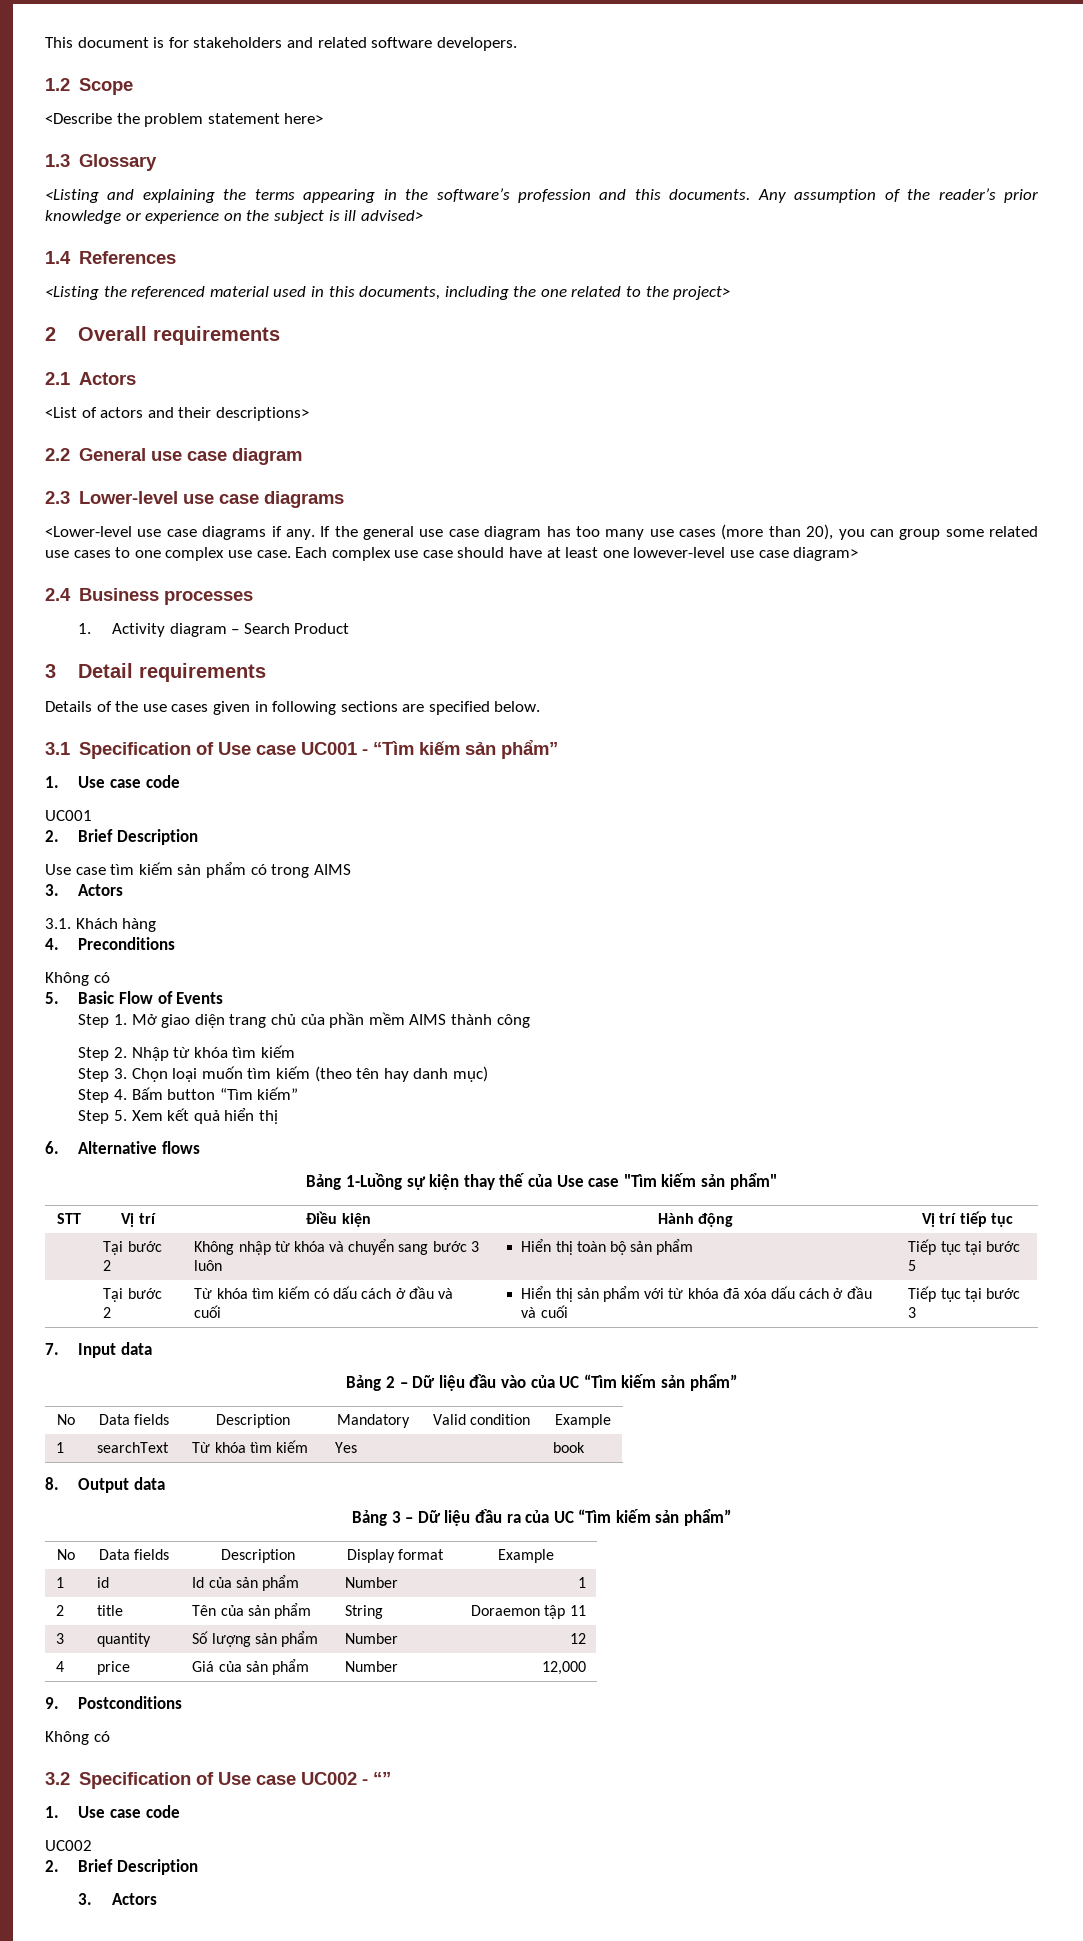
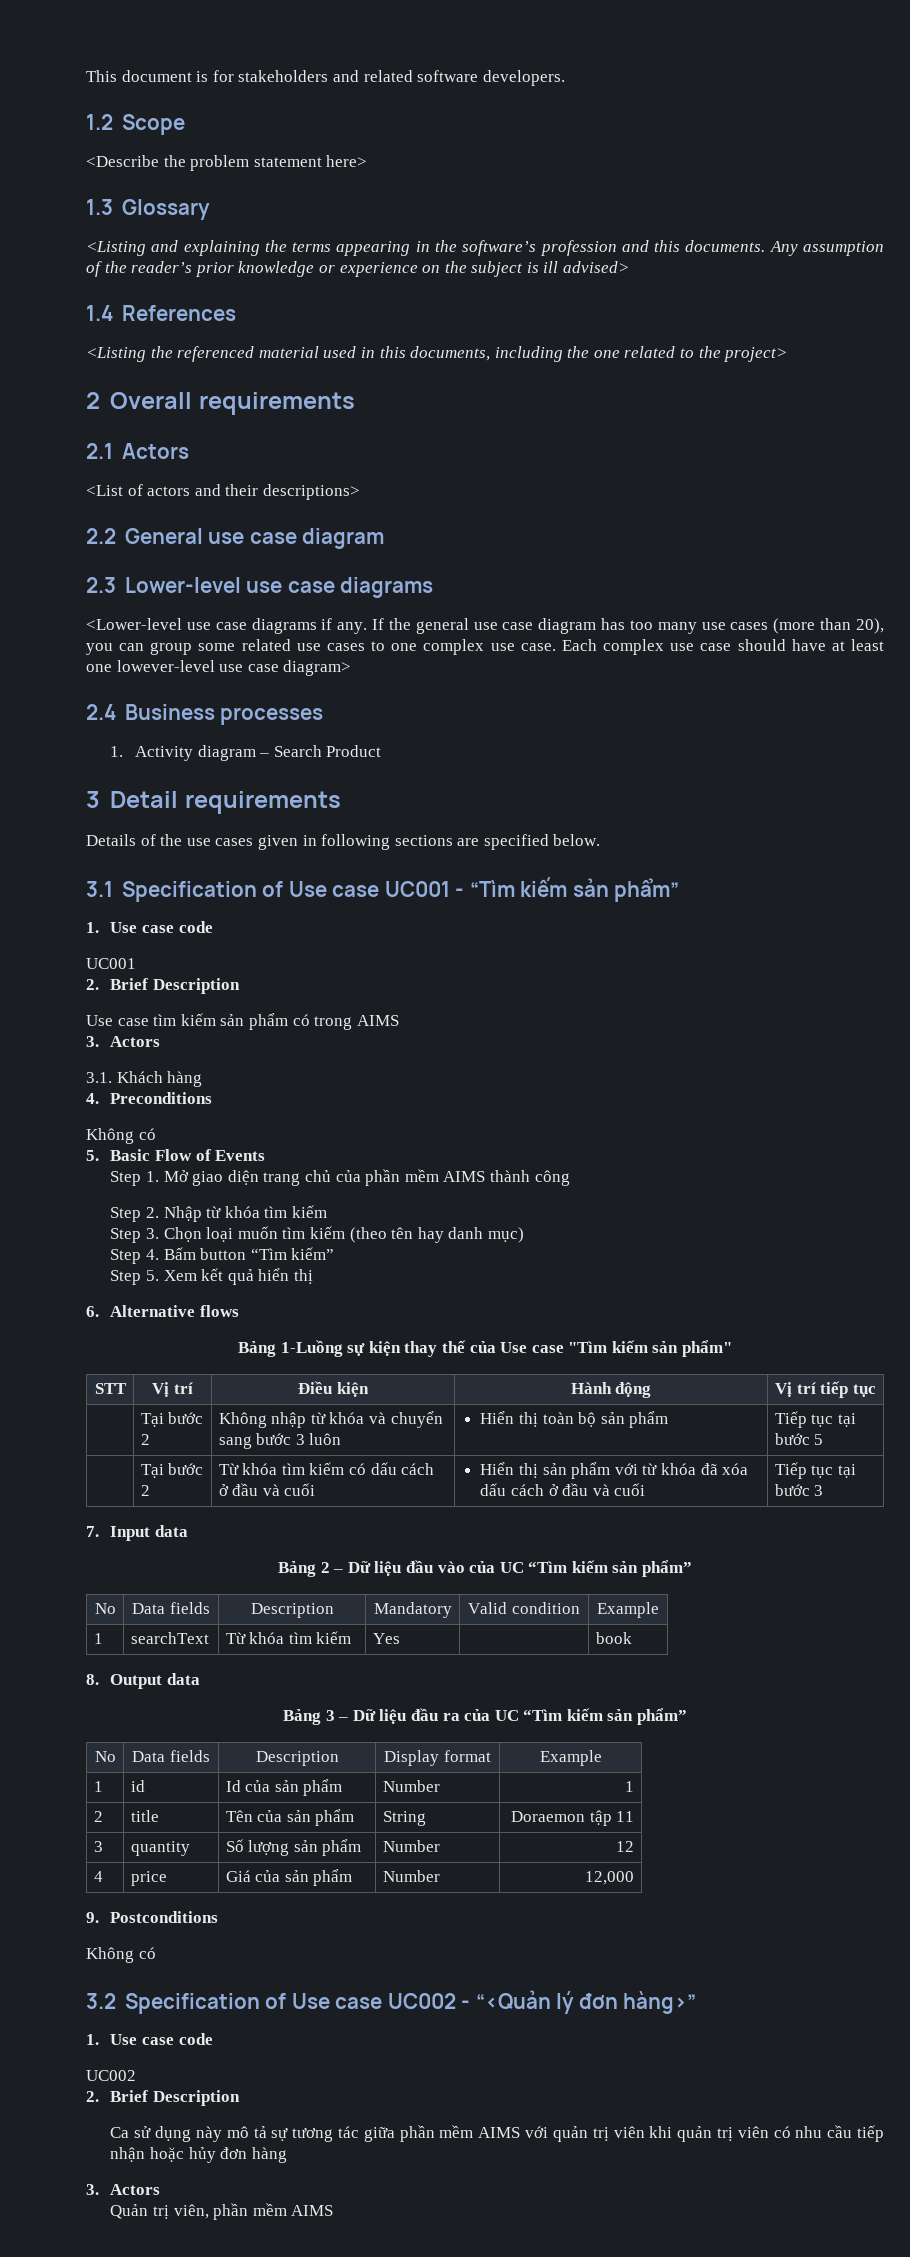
[372,1772,391,1785] “” -> [475,1990,697,2014] “<Quản lý đơn hàng>”
[78,1893,157,1905] 3. Actors -> [110,2125,884,2142] [110,2147,287,2163] [86,2184,161,2195] [110,2203,334,2220] Ca sử dụng này mô tả sự tương tác giữa phần mềm AIMS với quản trị viên khi quản trị viên có nhu cầu tiếp nhận hoặc hủy đơn hàng // 3. Actors // Quản trị viên, phần mềm AIMS

